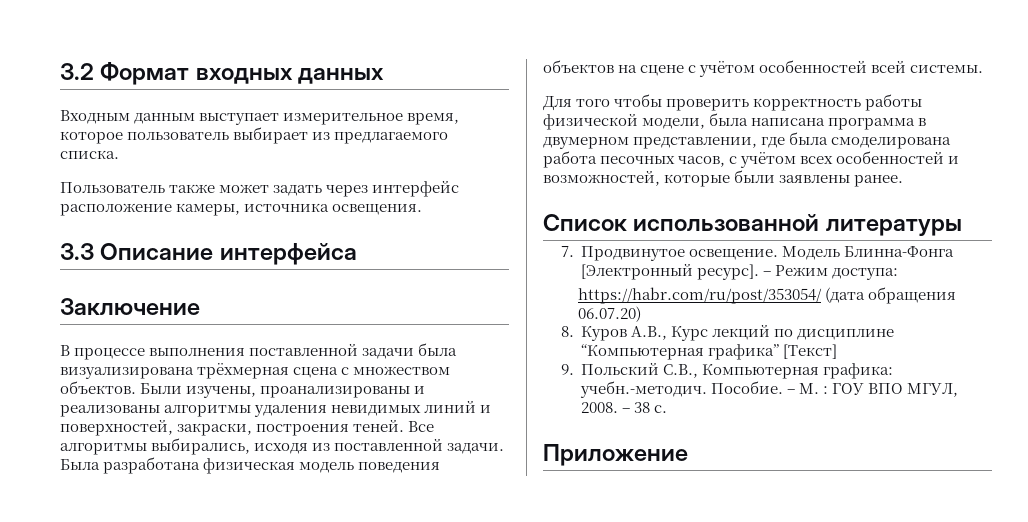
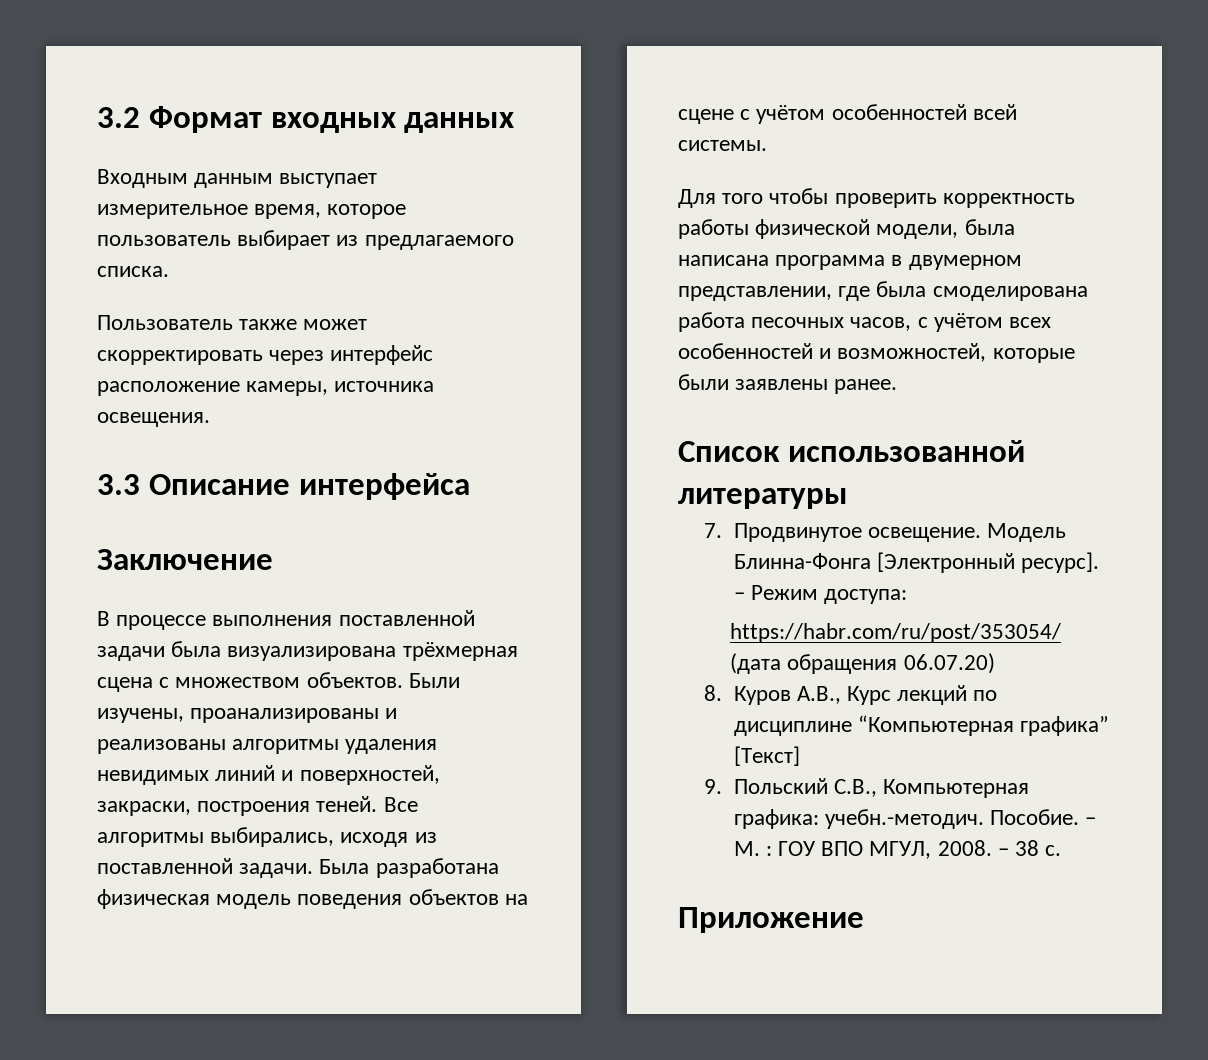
[273,185,323,196] задать -> [97,350,263,365] скорректировать

